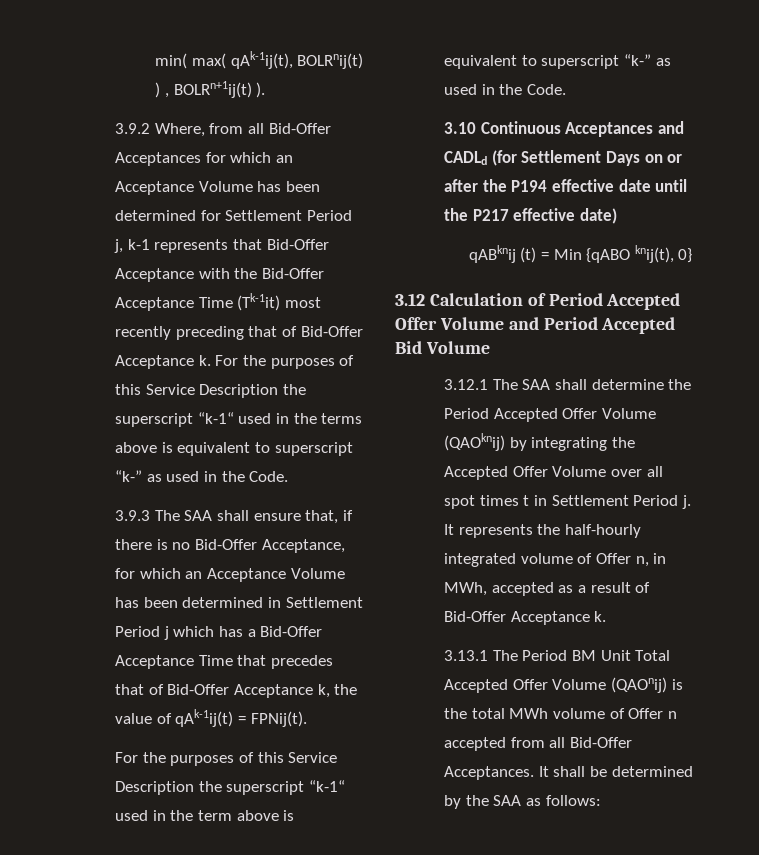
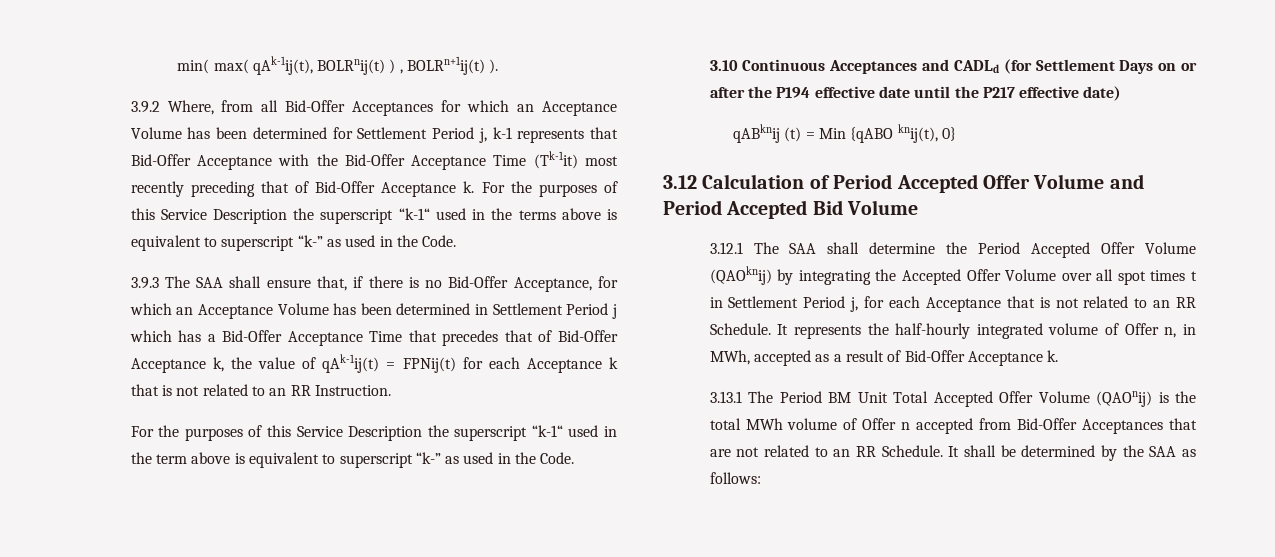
[250,711,307,727] FPNij(t). -> [402,357,618,373] [130,384,391,396] FPNij(t) for each Acceptance k that is not related to an RR Instruction.
[681,495,691,509] j. -> [850,296,1196,312] [709,323,771,335] j, for each Acceptance that is not related to an RR Schedule.
[549,737,633,748] [444,766,535,780] all Bid-Offer Acceptances. -> [1017,418,1197,434] [709,445,943,457] Bid-Offer Acceptances that are not related to an RR Schedule.

